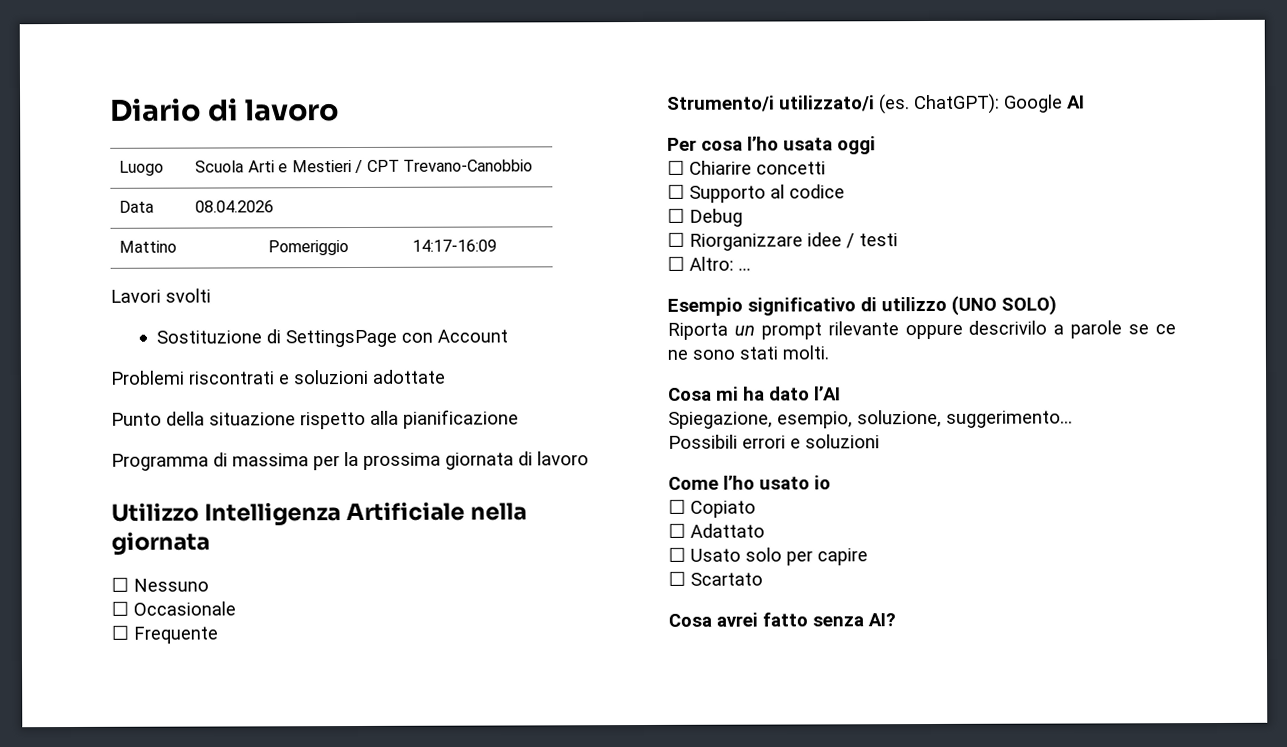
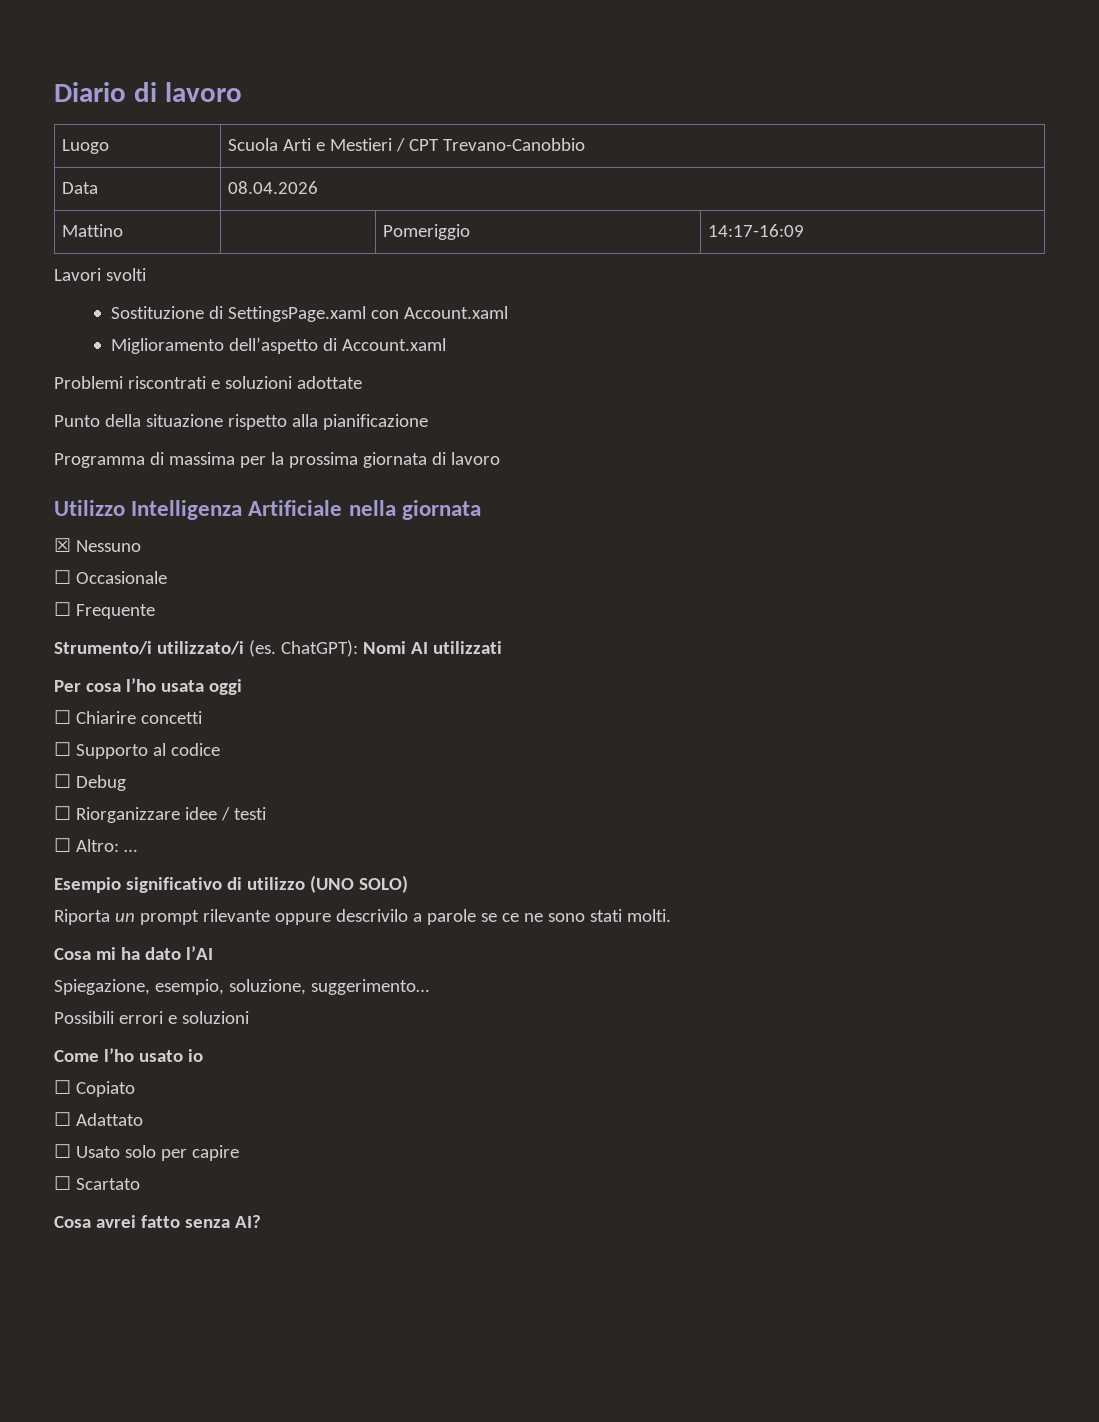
[285,329,509,348] SettingsPage con Account -> [227,306,508,322] [110,337,446,354] SettingsPage.xaml con Account.xaml // Miglioramento dell’aspetto di Account.xaml
[111,577,129,592] ☐ -> [54,538,71,552] ☒
[1004,94,1063,113] Google -> [362,641,406,654] Nomi
(1085, 102) none -> [432,641,502,654] utilizzati

